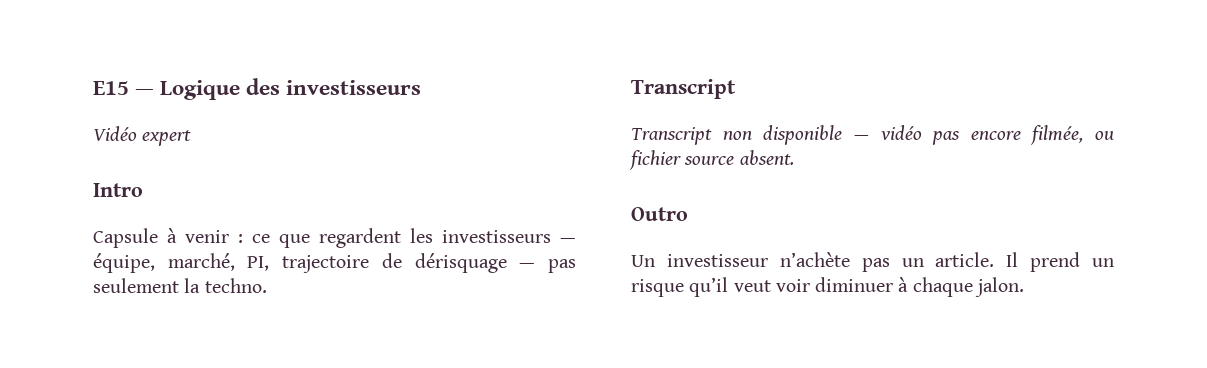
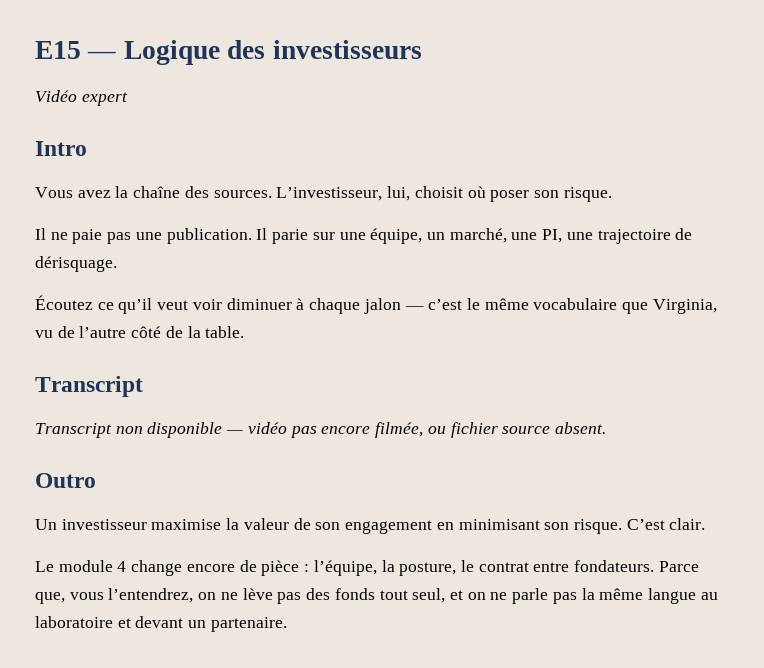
[93,228,576,248] [93,253,576,273] [93,278,267,293] Capsule à venir : ce que regardent les investisseurs — équipe, marché, PI, trajectoire de dérisquage — pas seulement la techno. -> [35,186,612,202] [35,228,693,244] [35,256,117,272] [35,295,717,314] [35,326,245,338] Vous avez la chaîne des sources. L’investisseur, lui, choisit où poser son risque. // Il ne paie pas une publication. Il parie sur une équipe, un marché, une PI, une trajectoire de dérisquage. // Écoutez ce qu’il veut voir diminuer à chaque jalon — c’est le même vocabulaire que Virginia, vu de l’autre côté de la table.
[779,252,1114,272] [631,277,1024,297] n’achète pas un article. Il prend un risque qu’il veut voir diminuer à chaque jalon. -> [151,518,706,534] [35,560,699,576] [35,588,718,604] [35,616,287,632] maximise la valeur de son engagement en minimisant son risque. C’est clair. // Le module 4 change encore de pièce : l’équipe, la posture, le contrat entre fondateurs. Parce que, vous l’entendrez, on ne lève pas des fonds tout seul, et on ne parle pas la même langue au laboratoire et devant un partenaire.

